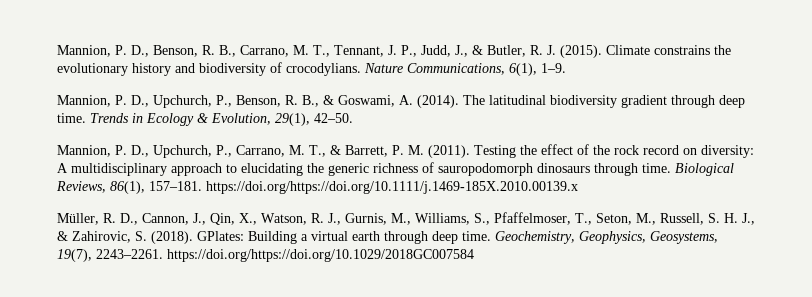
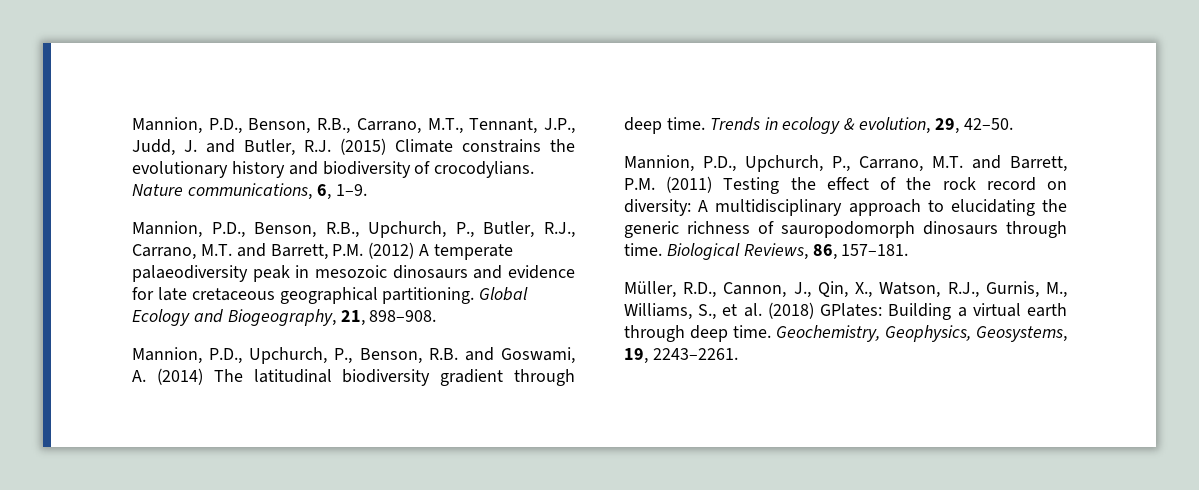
[57,45,602,58] Mannion, P. D., Benson, R. B., Carrano, M. T., Tennant, J. P., Judd, J., & Butler, R. J. (2015). -> [132,117,575,134] [132,138,386,156] Mannion, P.D., Benson, R.B., Carrano, M.T., Tennant, J.P., Judd, J. and Butler, R.J. (2015)
[407,63,537,76] Communications, 6(1), -> [187,183,331,200] communications, 6,
[115,95,334,108] P. D., Upchurch, P., Benson, R. B., & -> [211,221,575,238] [132,242,514,260] [132,265,576,282] [132,287,529,304] [132,309,437,326] [132,347,494,364] P.D., Benson, R.B., Upchurch, P., Butler, R.J., Carrano, M.T. and Barrett, P.M. (2012) A temperate palaeodiversity peak in mesozoic dinosaurs and evidence for late cretaceous geographical partitioning. Global Ecology and Biogeography, 21, 898–908. // Mannion, P.D., Upchurch, P., Benson, R.B. and
[417,95,459,108] (2014). -> [156,368,203,385] (2014)
[146,113,310,126] Ecology & Evolution, 29(1), -> [782,117,960,134] ecology & evolution, 29,
[115,145,149,157] P. D., -> [703,156,736,172] P.D.,
[289,145,470,158] M. T., & Barrett, P. M. (2011). -> [932,155,1067,172] [624,176,713,193] M.T. and Barrett, P.M. (2011)
[110,181,145,194] 86(1), -> [812,244,837,260] 86,
[206,181,578,194] https://doi.org/https://doi.org/10.1111/j.1469-185X.2010.00139.x -> (909, 250) none
[103,213,138,225] R. D., -> [683,282,717,298] R.D.,
[311,213,341,225] R. J., -> [947,282,979,298] R.J.,
[494,212,755,225] [57,231,193,244] Pfaffelmoser, T., Seton, M., Russell, S. H. J., & Zahirovic, S. (2018). -> [722,302,814,319] et al. (2018)
[57,249,474,262] 19(7), 2243–2261. https://doi.org/https://doi.org/10.1029/2018GC007584 -> [624,348,738,364] 19, 2243–2261.

